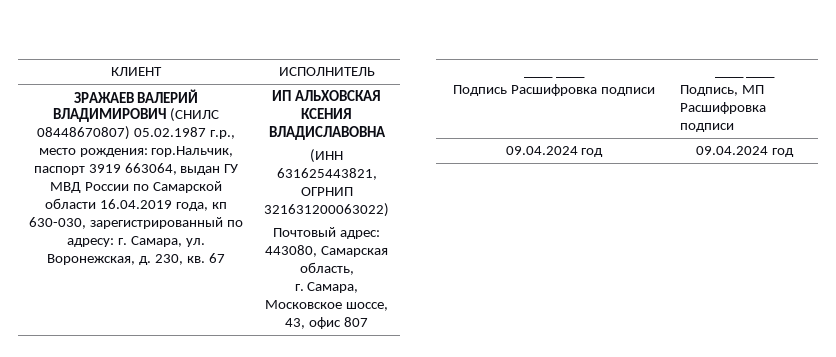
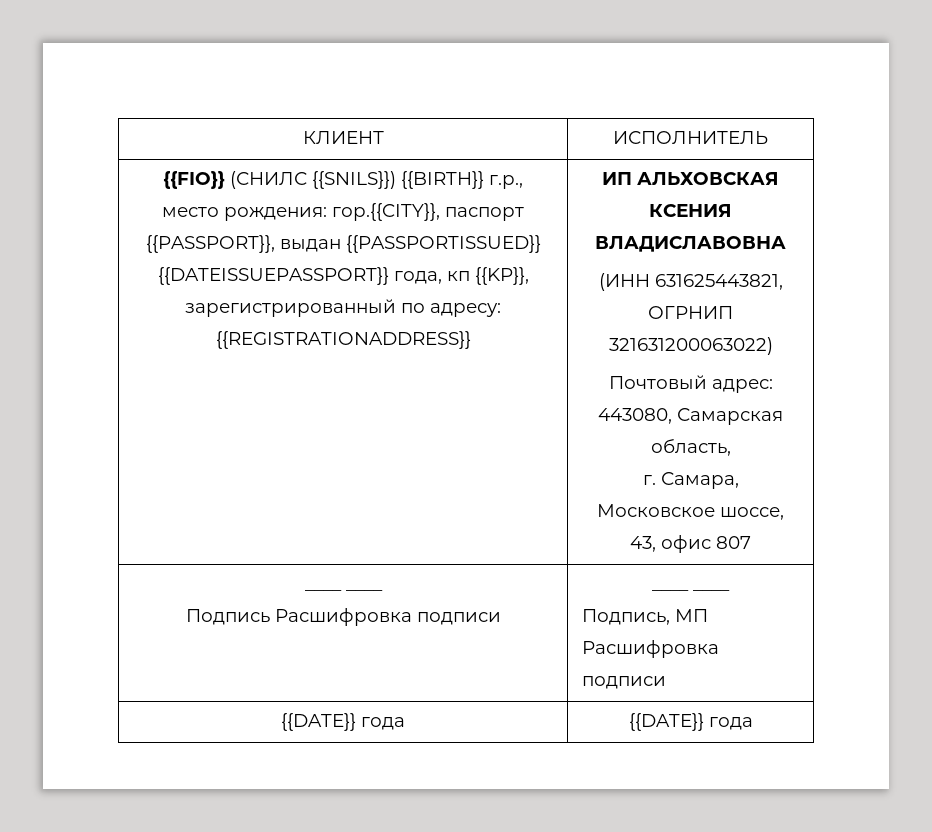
[73,89,199,103] [52,108,220,122] [37,126,235,140] [38,146,234,157] [33,163,239,175] [50,181,222,193] [45,198,173,209] ЗРАЖАЕВ ВАЛЕРИЙ ВЛАДИМИРОВИЧ (СНИЛС 08448670807) 05.02.1987 г.р., место рождения: гор.Нальчик, паспорт 3919 663064, выдан ГУ МВД России по Самарской области 16.04.2019 -> [163,171,523,189] [162,203,524,221] [145,235,541,253] [157,267,389,285] {{FIO}} (СНИЛС {{SNILS}}) {{BIRTH}} г.р., место рождения: гор.{{CITY}}, паспорт {{PASSPORT}}, выдан {{PASSPORTISSUED}} {{DATEISSUEPASSPORT}}
[29,217,87,229] 630-030, -> [474,267,529,285] {{KP}},
[118,236,205,247] [47,253,225,265] г. Самара, ул. Воронежская, д. 230, кв. 67 -> [215,331,471,349] {{REGISTRATIONADDRESS}}
[505,146,604,157] [696,146,794,157] 09.04.2024 год | 09.04.2024 год -> [281,713,405,731] [628,713,753,731] {{DATE}} года | {{DATE}} года

